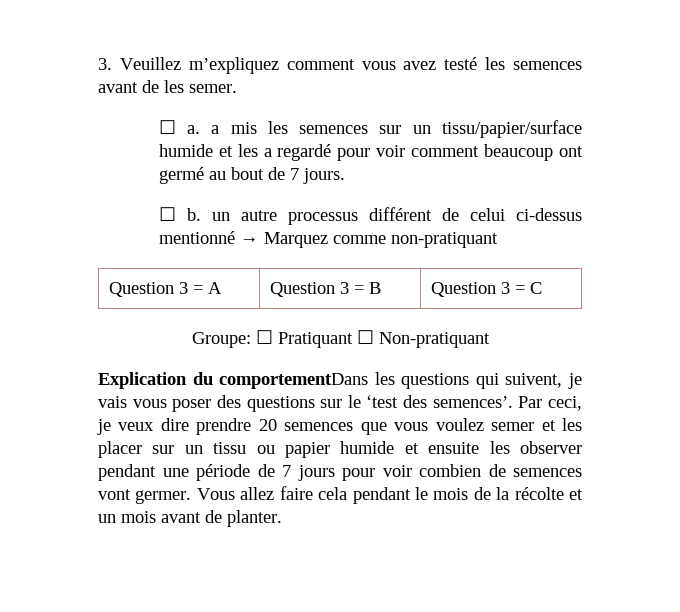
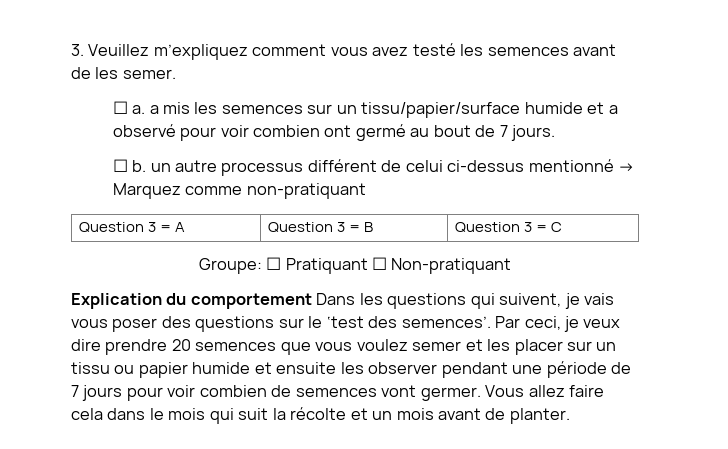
[237,144,554,161] les a regardé pour voir comment beaucoup -> [608,105,618,114] [112,124,320,141] a observé pour voir combien
[219,373,369,389] comportementDans -> [190,293,356,309] comportement Dans
[352,487,411,504] pendant -> [107,408,146,420] dans
[473,487,491,500] de -> [209,408,269,424] qui suit

